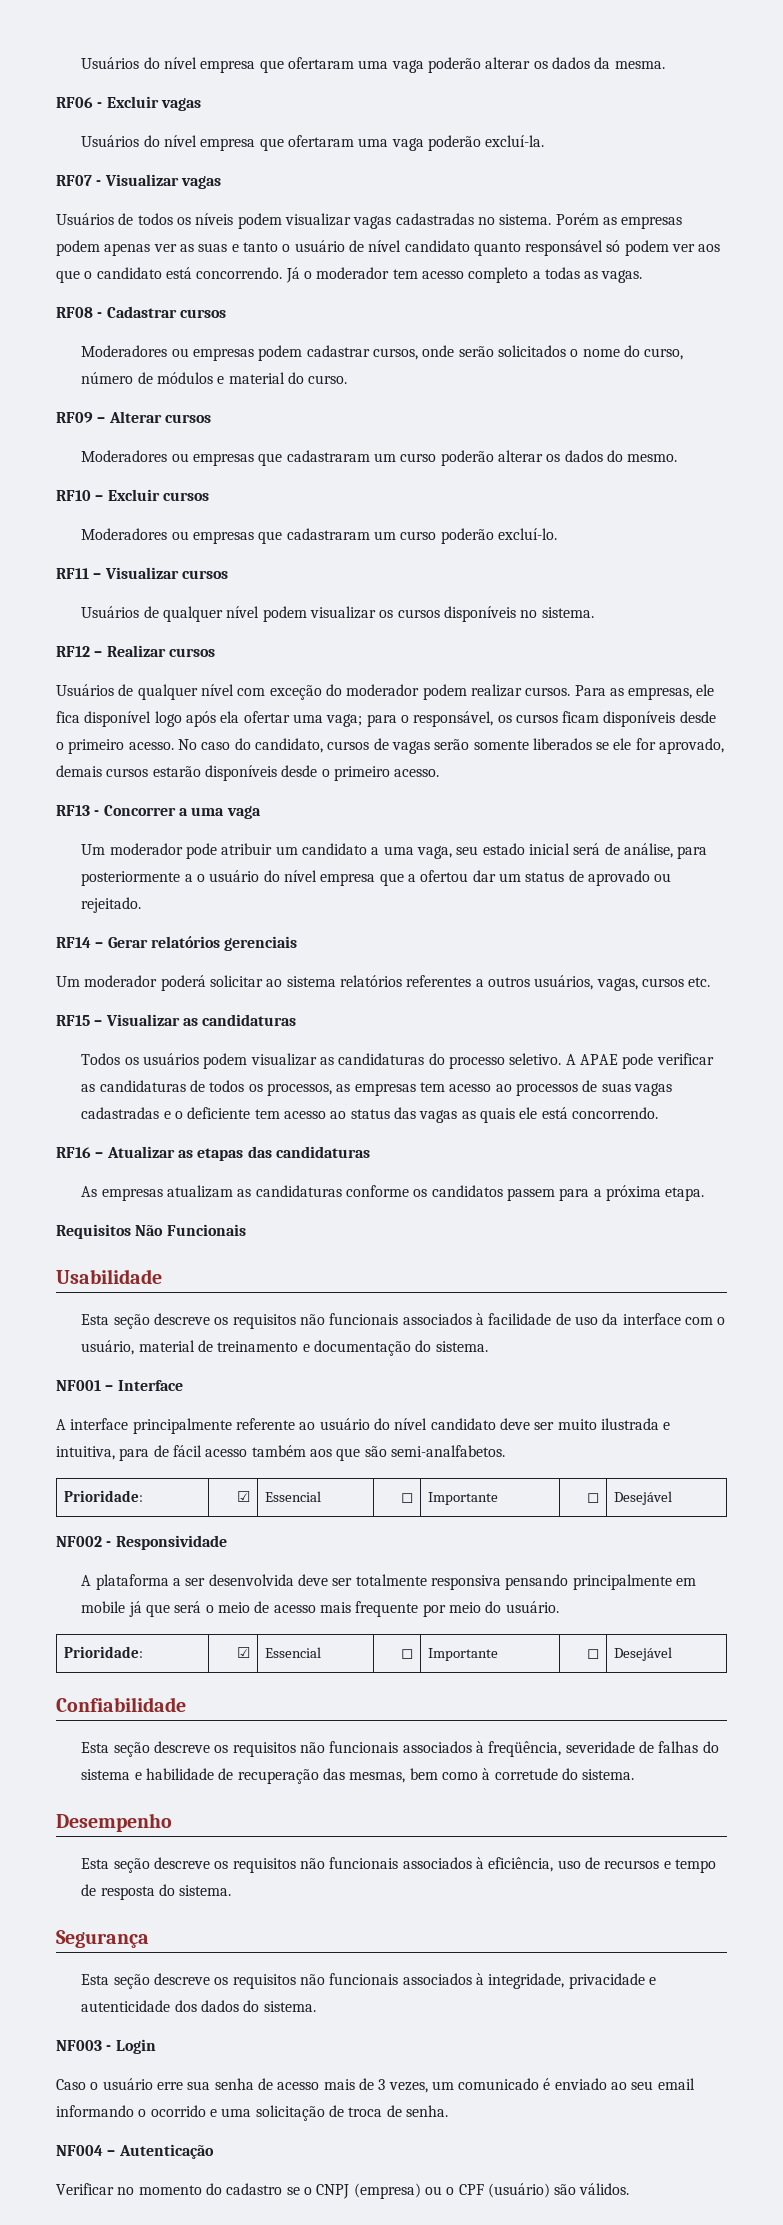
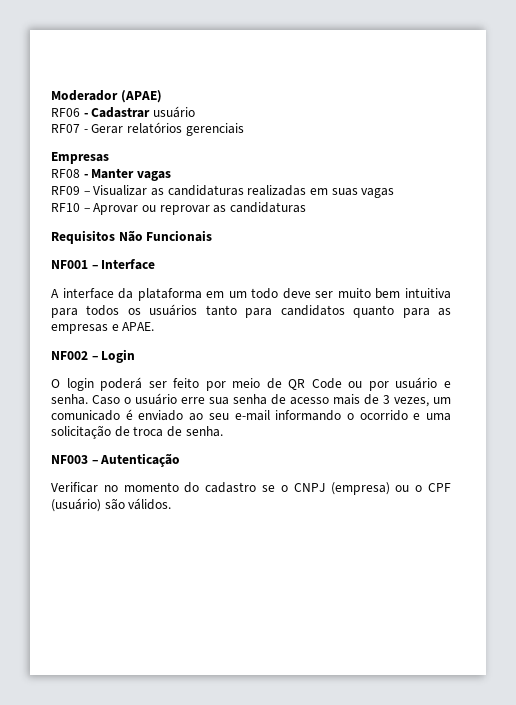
[81,57,665,73] [56,96,201,111] [81,135,545,151] [56,174,221,189] [56,213,683,229] [56,240,721,256] [56,267,643,283] [56,306,226,318] [81,345,684,361] [81,372,348,384] [56,411,211,423] [81,450,678,466] [56,489,209,501] [81,528,557,544] [56,567,228,579] [81,606,594,622] [56,645,215,657] [56,684,715,700] [56,711,716,727] [56,738,725,754] [56,765,440,781] [56,805,261,819] [81,843,708,859] [81,870,672,886] [81,897,142,913] [56,936,298,951] [56,975,711,991] [56,1014,297,1026] [81,1053,714,1069] [81,1080,672,1096] [81,1107,658,1123] [56,1146,370,1161] [81,1185,705,1201] [56,1224,246,1239] [56,1269,162,1284] [81,1313,726,1329] [81,1340,488,1356] Usuários do nível empresa que ofertaram uma vaga poderão alterar os dados da mesma. // RF06 - Excluir vagas // Usuários do nível empresa que ofertaram uma vaga poderão excluí-la. // RF07 - Visualizar vagas // Usuários de todos os níveis podem visualizar vagas cadastradas no sistema. Porém as empresas podem apenas ver as suas e tanto o usuário de nível candidato quanto responsável só podem ver aos que o candidato está concorrendo. Já o moderador tem acesso completo a todas as vagas. // RF08 - Cadastrar cursos // Moderadores ou empresas podem cadastrar cursos, onde serão solicitados o nome do curso, número de módulos e material do curso. // RF09 – Alterar cursos // Moderadores ou empresas que cadastraram um curso poderão alterar os dados do mesmo. // RF10 – Excluir cursos // Moderadores ou empresas que cadastraram um curso poderão excluí-lo. // RF11 – Visualizar cursos // Usuários de qualquer nível podem visualizar os cursos disponíveis no sistema. // RF12 – Realizar cursos // Usuários de qualquer nível com exceção do moderador podem realizar cursos. Para as empresas, ele fica disponível logo após ela ofertar uma vaga; para o responsável, os cursos ficam disponíveis desde o primeiro acesso. No caso do candidato, cursos de vagas serão somente liberados se ele for aprovado, demais cursos estarão disponíveis desde o primeiro acesso. // RF13 - Concorrer a uma vaga // Um moderador pode atribuir um candidato a uma vaga, seu estado inicial será de análise, para posteriormente a o usuário do nível empresa que a ofertou dar um status de aprovado ou rejeitado. // RF14 – Gerar relatórios gerenciais // Um moderador poderá solicitar ao sistema relatórios referentes a outros usuários, vagas, cursos etc. // RF15 – Visualizar as candidaturas // Todos os usuários podem visualizar as candidaturas do processo seletivo. A APAE pode verificar as candidaturas de todos os processos, as empresas tem acesso ao processos de suas vagas cadastradas e o deficiente tem acesso ao status das vagas as quais ele está concorrendo. // RF16 – Atualizar as etapas das candidaturas // As empresas atualizam as candidaturas conforme os candidatos passem para a próxima etapa. // Requisitos Não Funcionais // Usabilidade // Esta seção descreve os requisitos não funcionais associados à facilidade de uso da interface com o usuário, material de treinamento e documentação do sistema. -> [51,90,162,103] [51,106,195,118] [51,122,244,136] [51,152,109,164] [51,168,171,181] [51,185,395,198] [51,202,306,215] [51,230,213,244] Moderador (APAE) // RF06 - Cadastrar usuário // RF07 - Gerar relatórios gerenciais // Empresas // RF08 - Manter vagas // RF09 – Visualizar as candidaturas realizadas em suas vagas // RF10 – Aprovar ou reprovar as candidaturas // Requisitos Não Funcionais
[132,1418,671,1434] [56,1445,505,1461] [64,1490,144,1502] [236,1491,250,1502] [265,1491,322,1502] [400,1493,413,1503] [428,1492,499,1505] [586,1493,599,1503] [614,1491,673,1505] [56,1535,227,1550] [81,1574,696,1590] [81,1601,559,1617] [64,1646,144,1658] [236,1647,250,1658] [265,1647,322,1658] [400,1649,413,1659] [428,1648,499,1661] [586,1649,599,1659] [614,1647,673,1661] [56,1697,186,1712] [81,1741,719,1757] [81,1768,635,1784] [56,1813,172,1832] [81,1857,716,1873] [81,1884,232,1900] [56,1930,149,1948] [81,1973,656,1989] [81,2000,316,2012] [56,2039,156,2054] principalmente referente ao usuário do nível candidato deve ser muito ilustrada e intuitiva, para de fácil acesso também aos que são semi-analfabetos. // Prioridade: | ☑ | Essencial | ◻ | Importante | ◻ | Desejável // NF002 - Responsividade // A plataforma a ser desenvolvida deve ser totalmente responsiva pensando principalmente em mobile já que será o meio de acesso mais frequente por meio do usuário. // Prioridade: | ☑ | Essencial | ◻ | Importante | ◻ | Desejável // Confiabilidade // Esta seção descreve os requisitos não funcionais associados à freqüência, severidade de falhas do sistema e habilidade de recuperação das mesmas, bem como à corretude do sistema. // Desempenho // Esta seção descreve os requisitos não funcionais associados à eficiência, uso de recursos e tempo de resposta do sistema. // Segurança // Esta seção descreve os requisitos não funcionais associados à integridade, privacidade e autenticidade dos dados do sistema. // NF003 - Login // -> [118,288,451,301] [51,304,452,318] [51,322,155,334] [51,349,136,363] [51,377,452,391] [51,394,88,405] da plataforma em um todo deve ser muito bem intuitiva para todos os usuários tanto para candidatos quanto para as empresas e APAE. // NF002 – Login // O login poderá ser feito por meio de QR Code ou por usuário e senha.
[657,2078,695,2090] email -> [234,410,270,421] e-mail
[56,2145,103,2156] NF004 -> [51,455,88,464] NF003

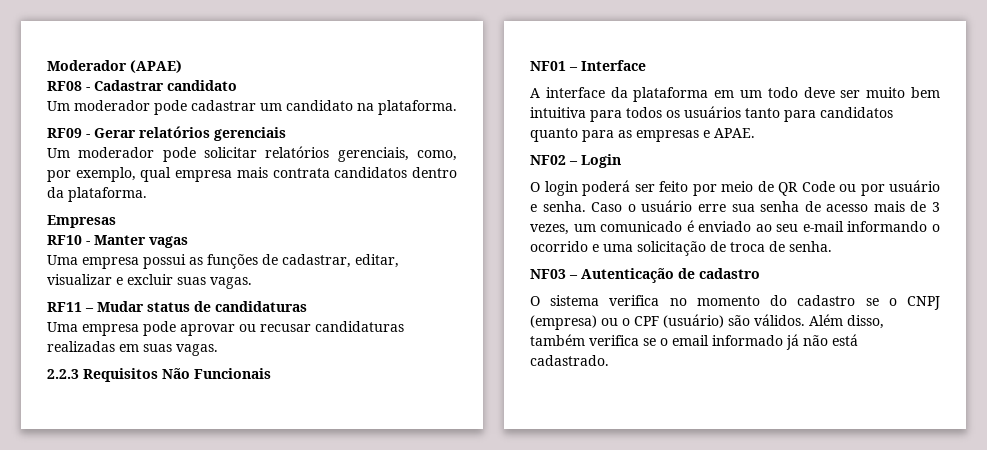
[51,108,80,117] RF06 -> [47,81,82,91] RF08
[152,106,195,118] [51,122,244,136] usuário // RF07 - Gerar relatórios gerenciais -> [167,80,237,91] [47,100,457,115] [47,126,286,141] [47,146,457,162] [47,167,457,182] [47,187,147,202] candidato // Um moderador pode cadastrar um candidato na plataforma. // RF09 - Gerar relatórios gerenciais // Um moderador pode solicitar relatórios gerenciais, como, por exemplo, qual empresa mais contrata candidatos dentro da plataforma.
[51,169,80,178] RF08 -> [47,235,82,245] RF10
[51,185,395,198] [51,202,306,215] RF09 – Visualizar as candidaturas realizadas em suas vagas // RF10 – Aprovar ou reprovar as candidaturas // -> [47,254,399,269] [47,274,252,289] [47,301,307,312] [47,321,404,336] [47,341,218,356] [47,369,79,379] Uma empresa possui as funções de cadastrar, editar, visualizar e excluir suas vagas. // RF11 – Mudar status de candidaturas // Uma empresa pode aprovar ou recusar candidaturas realizadas em suas vagas. // 2.2.3
[51,260,88,269] NF001 -> [530,61,566,71] NF01
[51,351,88,360] NF002 -> [530,155,566,165] NF02
[51,455,88,464] NF003 -> [530,269,566,279] NF03
[51,482,98,493] // Verificar -> [678,268,760,279] [530,295,660,306] de cadastro // O sistema verifica
(172, 504) none -> [809,314,884,329] [530,334,858,350] [530,355,609,366] Além disso, também verifica se o email informado já não está cadastrado.

